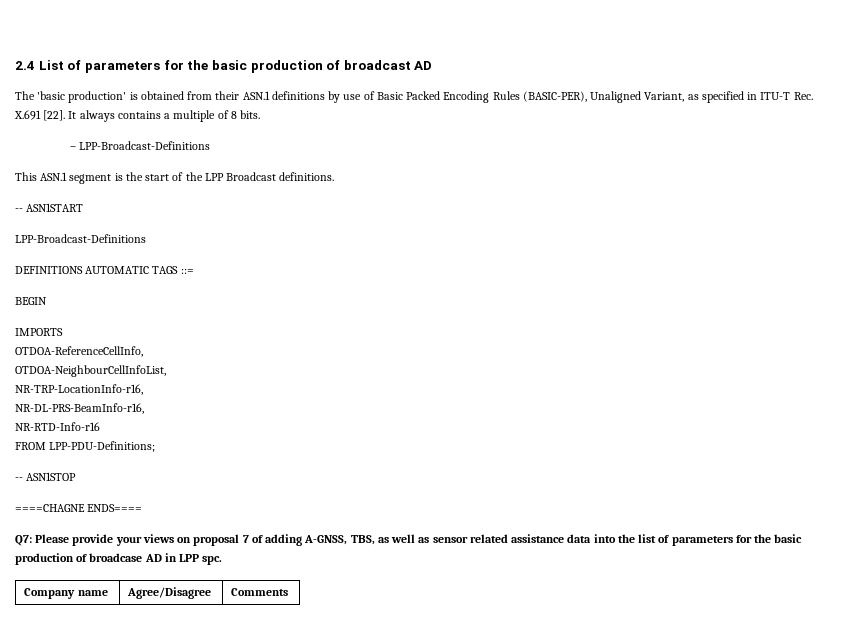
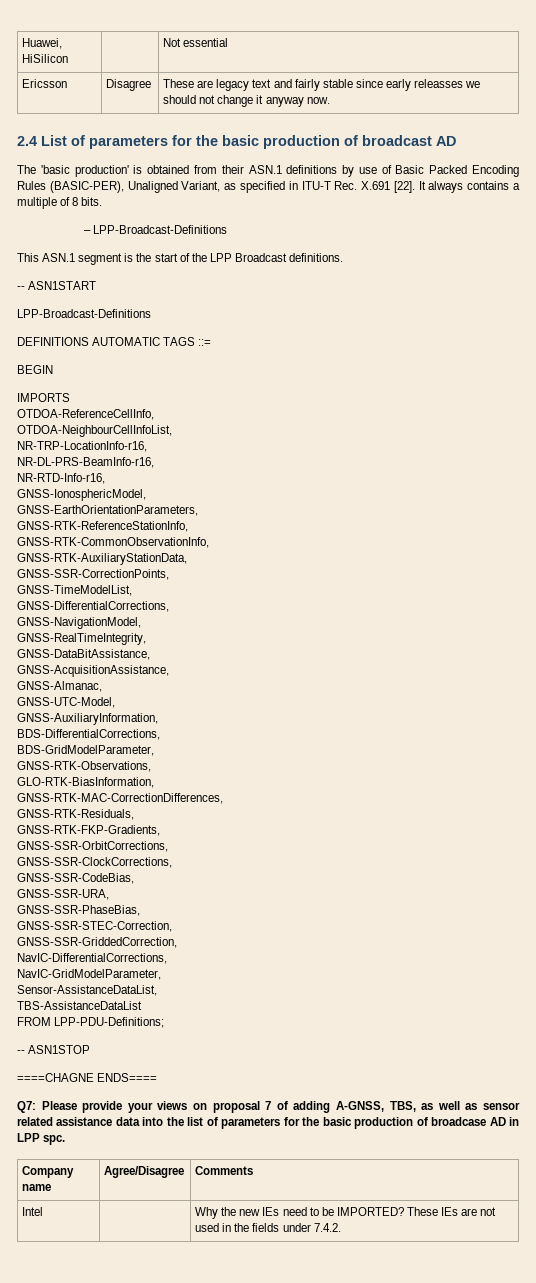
(15, 65) none -> [22,38,63,49] [22,54,69,63] [163,38,229,47] [22,79,68,88] [106,79,152,91] [163,79,481,91] [163,95,330,107] Huawei, HiSilicon | | Not essential // Ericsson | Disagree | These are legacy text and fairly stable since early releasses we should not change it anyway now. //
[15,422,100,431] NR-RTD-Info-r16 -> [17,473,105,484] [17,489,146,501] [17,505,198,516] [17,521,188,532] [17,537,209,548] [17,553,187,565] [17,569,169,580] [17,585,132,596] [17,601,169,612] [17,617,141,629] [17,633,146,645] [17,649,150,660] [17,665,169,677] [17,681,102,692] [17,697,115,708] [17,713,158,725] [17,729,160,740] [17,745,154,756] [17,761,151,772] [17,777,154,788] [17,793,223,804] [17,809,134,820] [17,825,160,836] [17,841,168,852] [17,857,172,868] [17,873,134,884] [17,889,109,900] [17,905,140,916] [17,921,172,932] [17,937,177,948] [17,953,167,964] [17,969,161,980] [17,985,157,996] [17,1001,142,1010] NR-RTD-Info-r16, // GNSS-IonosphericModel, // GNSS-EarthOrientationParameters, // GNSS-RTK-ReferenceStationInfo, // GNSS-RTK-CommonObservationInfo, // GNSS-RTK-AuxiliaryStationData, // GNSS-SSR-CorrectionPoints, // GNSS-TimeModelList, // GNSS-DifferentialCorrections, // GNSS-NavigationModel, // GNSS-RealTimeIntegrity, // GNSS-DataBitAssistance, // GNSS-AcquisitionAssistance, // GNSS-Almanac, // GNSS-UTC-Model, // GNSS-AuxiliaryInformation, // BDS-DifferentialCorrections, // BDS-GridModelParameter, // GNSS-RTK-Observations, // GLO-RTK-BiasInformation, // GNSS-RTK-MAC-CorrectionDifferences, // GNSS-RTK-Residuals, // GNSS-RTK-FKP-Gradients, // GNSS-SSR-OrbitCorrections, // GNSS-SSR-ClockCorrections, // GNSS-SSR-CodeBias, // GNSS-SSR-URA, // GNSS-SSR-PhaseBias, // GNSS-SSR-STEC-Correction, // GNSS-SSR-GriddedCorrection, // NavIC-DifferentialCorrections, // NavIC-GridModelParameter, // Sensor-AssistanceDataList, // TBS-AssistanceDataList
(289, 592) none -> [22,1207,44,1216] [195,1207,497,1219] [195,1223,341,1232] // Intel | | Why the new IEs need to be IMPORTED? These IEs are not used in the fields under 7.4.2.

